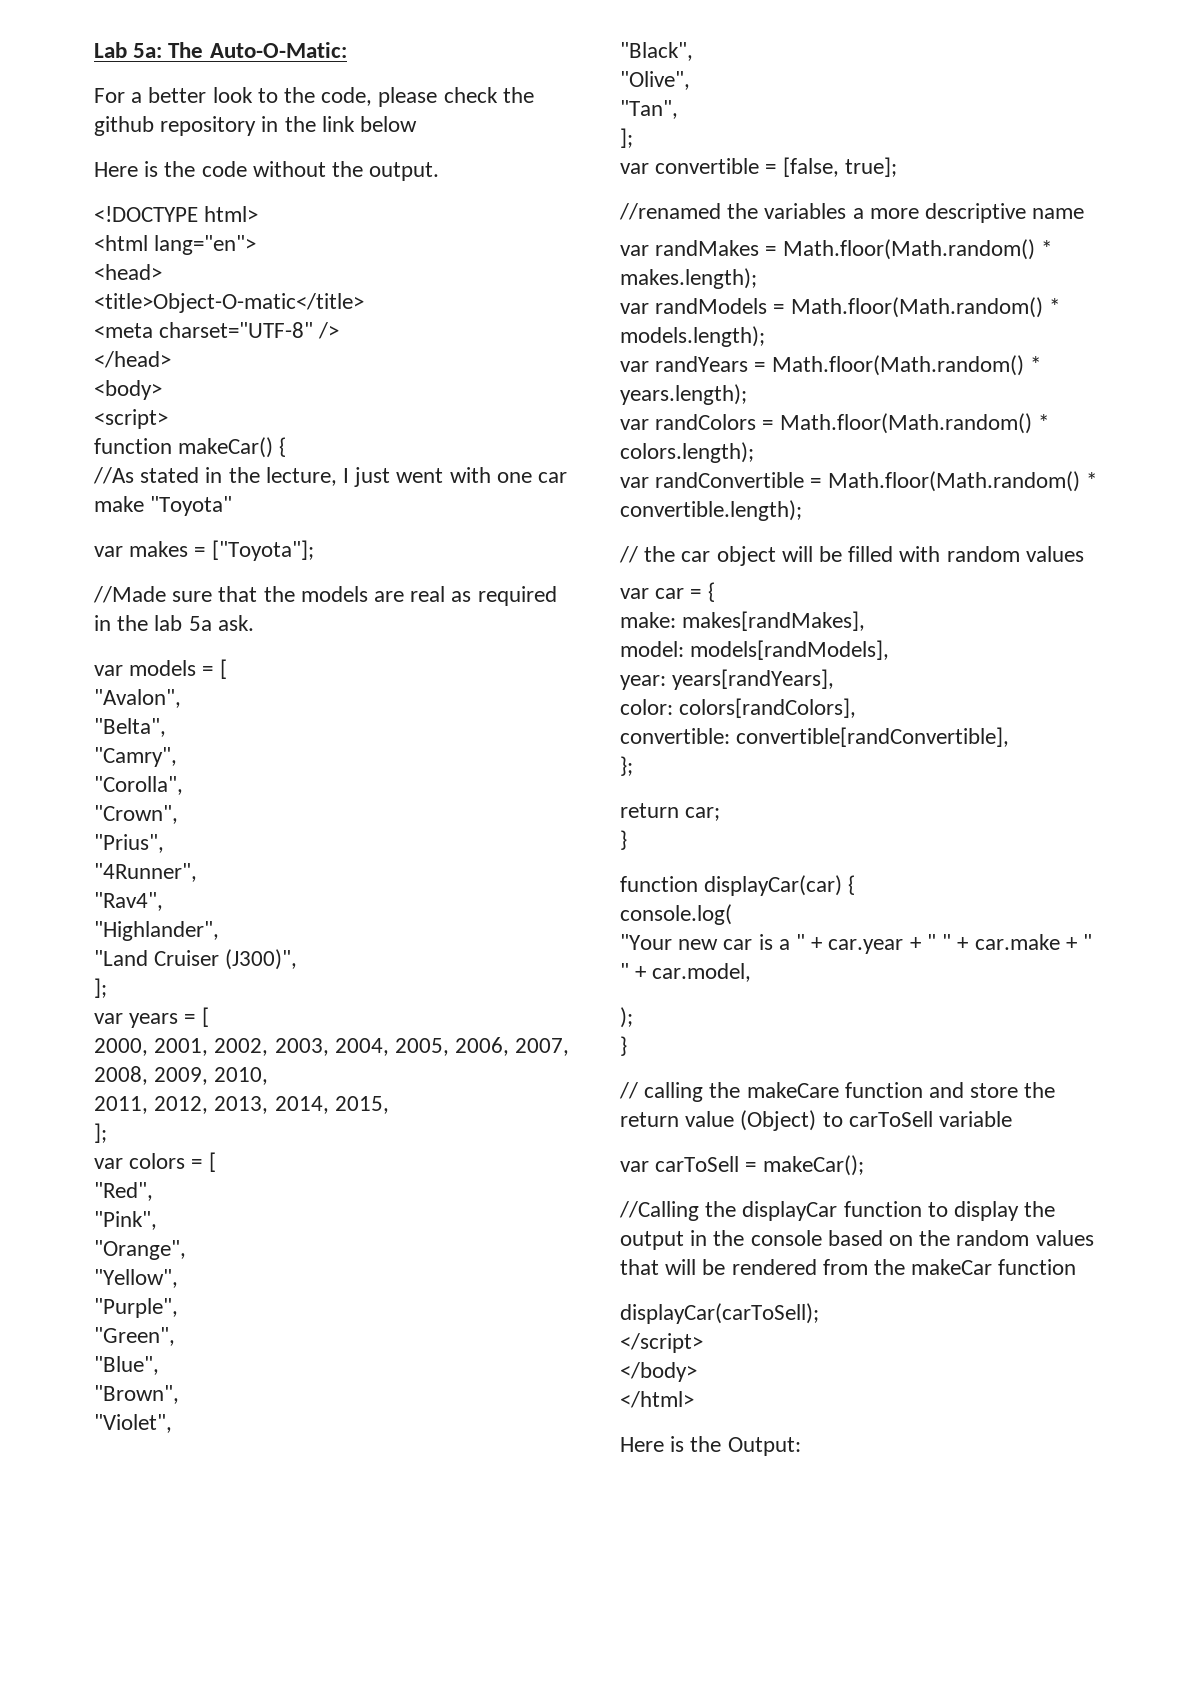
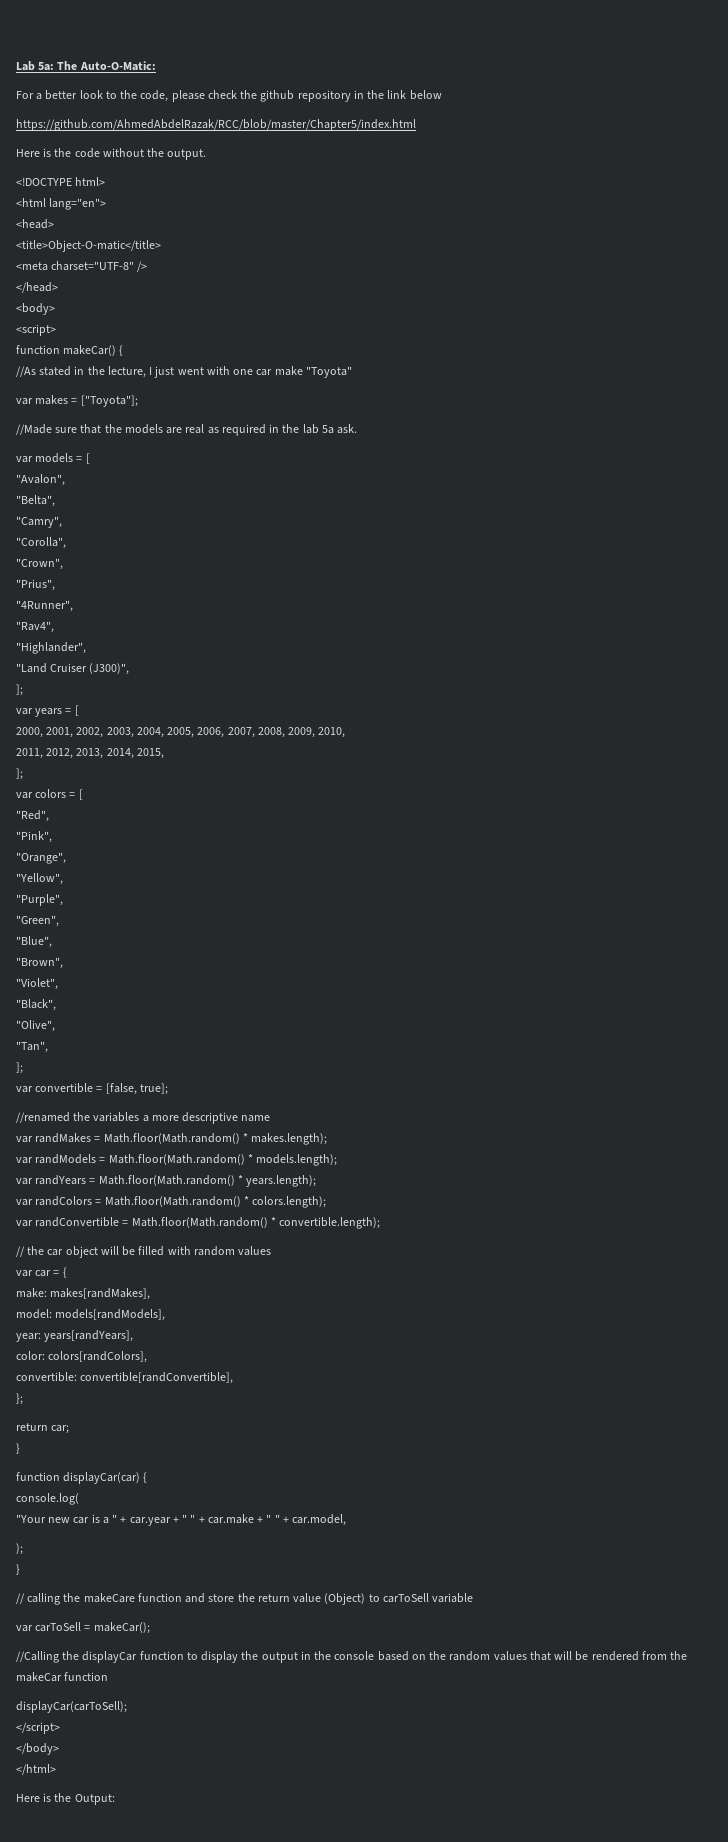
(418, 124) none -> [16,119,416,131] // https://github.com/AhmedAbdelRazak/RCC/blob/master/Chapter5/index.html

